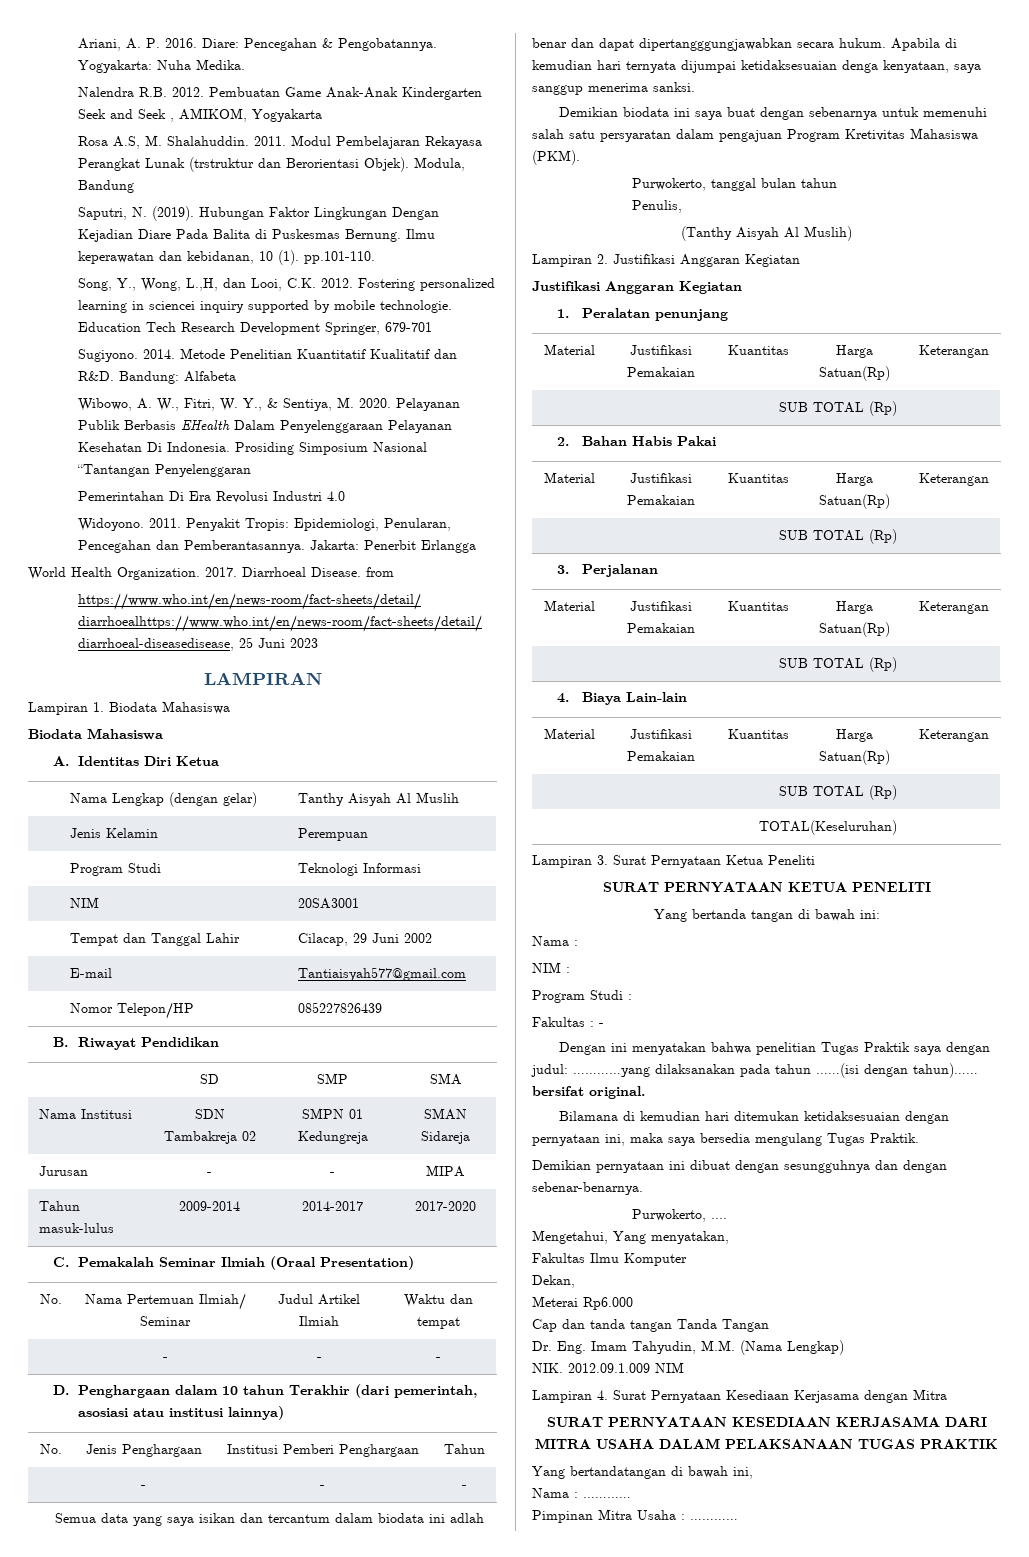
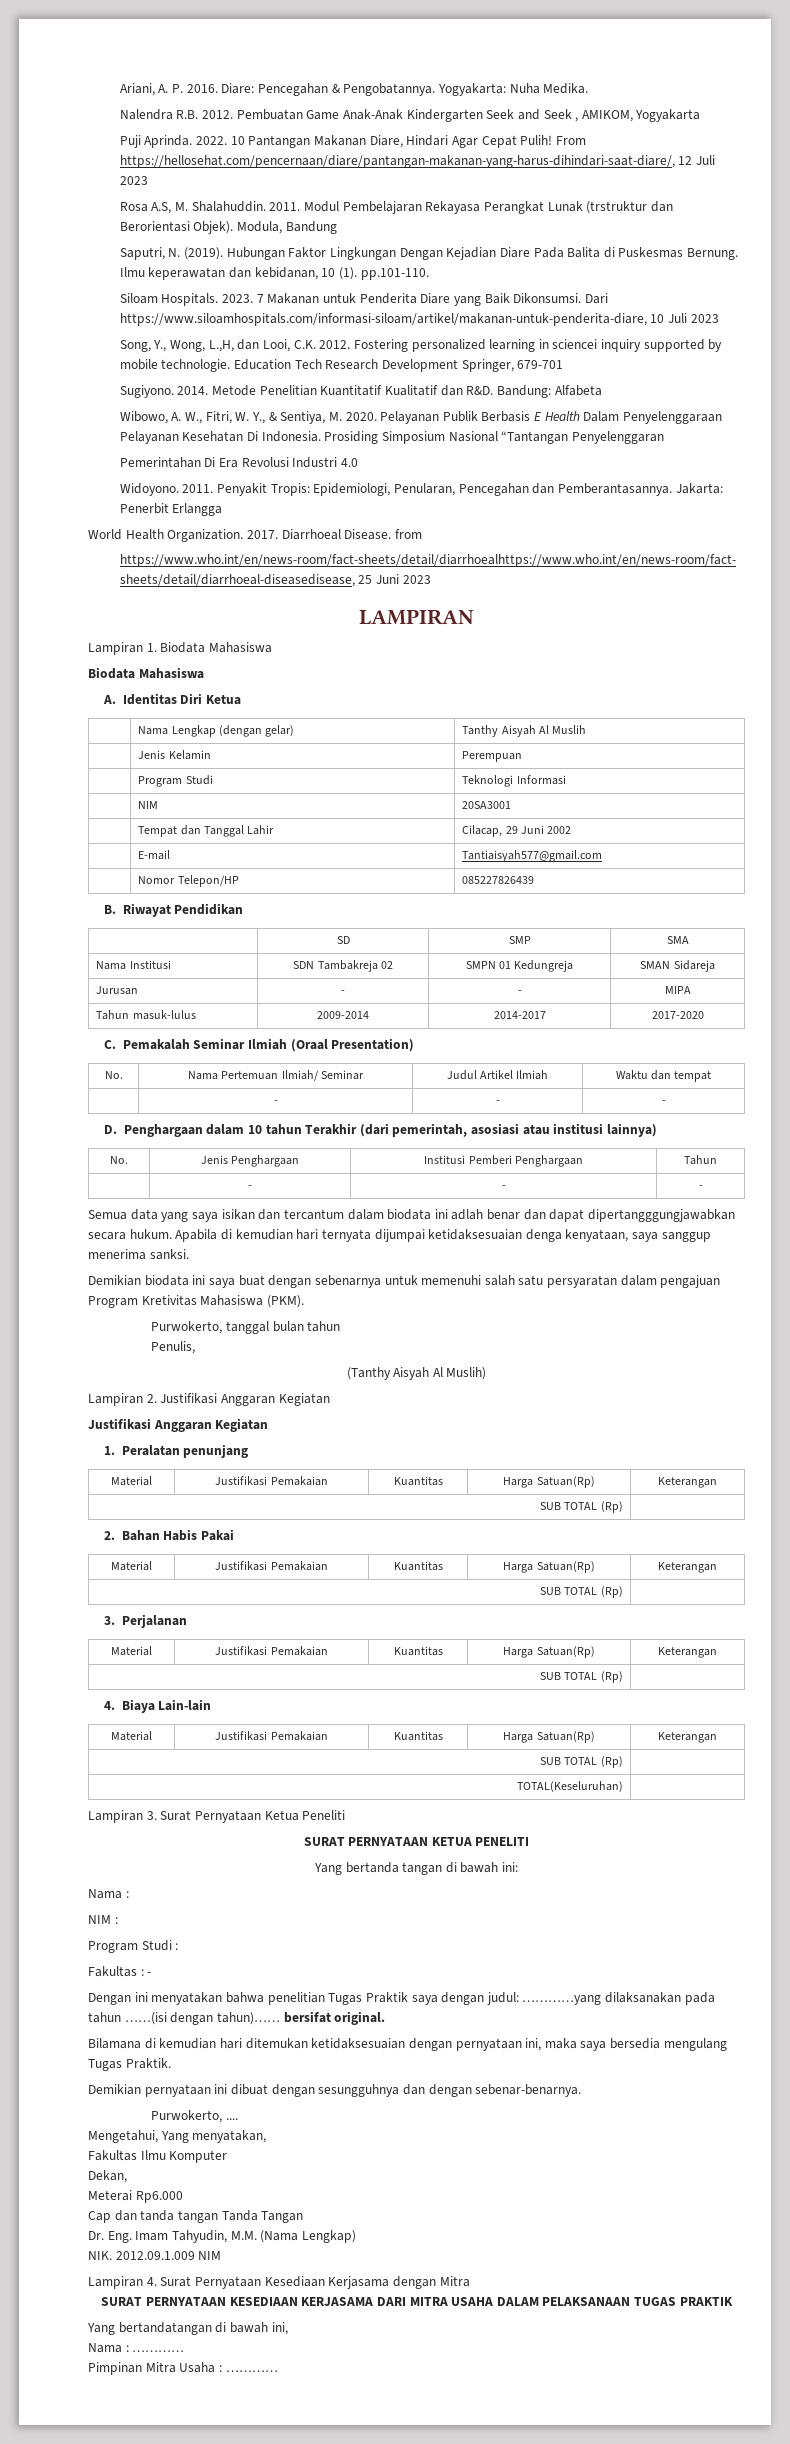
(323, 115) none -> [119,135,586,148] [119,155,715,168] [119,176,148,185] // Puji Aprinda. 2022. 10 Pantangan Makanan Diare, Hindari Agar Cepat Pulih! From https://hellosehat.com/pencernaan/diare/pantangan-makanan-yang-harus-dihindari-saat-diare/, 12 Juli 2023
(376, 257) none -> [119,293,608,306] [119,313,719,326] // Siloam Hospitals. 2023. 7 Makanan untuk Penderita Diare yang Baik Dikonsumsi. Dari https://www.siloamhospitals.com/informasi-siloam/artikel/makanan-untuk-penderita-diare, 10 Juli 2023
[181,420,231,430] EHealth -> [534,411,580,421] E Health

